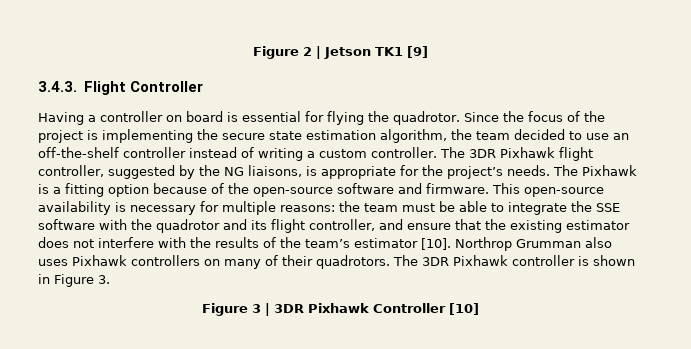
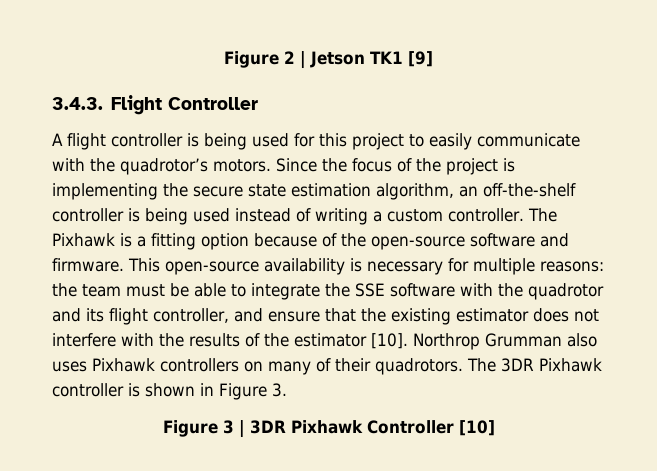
[38,111,460,125] Having a controller on board is essential for flying the quadrotor. -> [52,133,580,150] [52,158,271,175] A flight controller is being used for this project to easily communicate with the quadrotor’s motors.
[451,129,629,140] [38,147,186,158] the team decided to use an off-the-shelf controller -> [459,183,576,197] [52,208,230,225] an off-the-shelf controller is being used
[468,147,593,161] [38,165,578,179] 3DR Pixhawk flight controller, suggested by the NG liaisons, is appropriate for the project’s needs. The -> (557, 215) none
[305,239,350,248] team’s -> (289, 340) none

